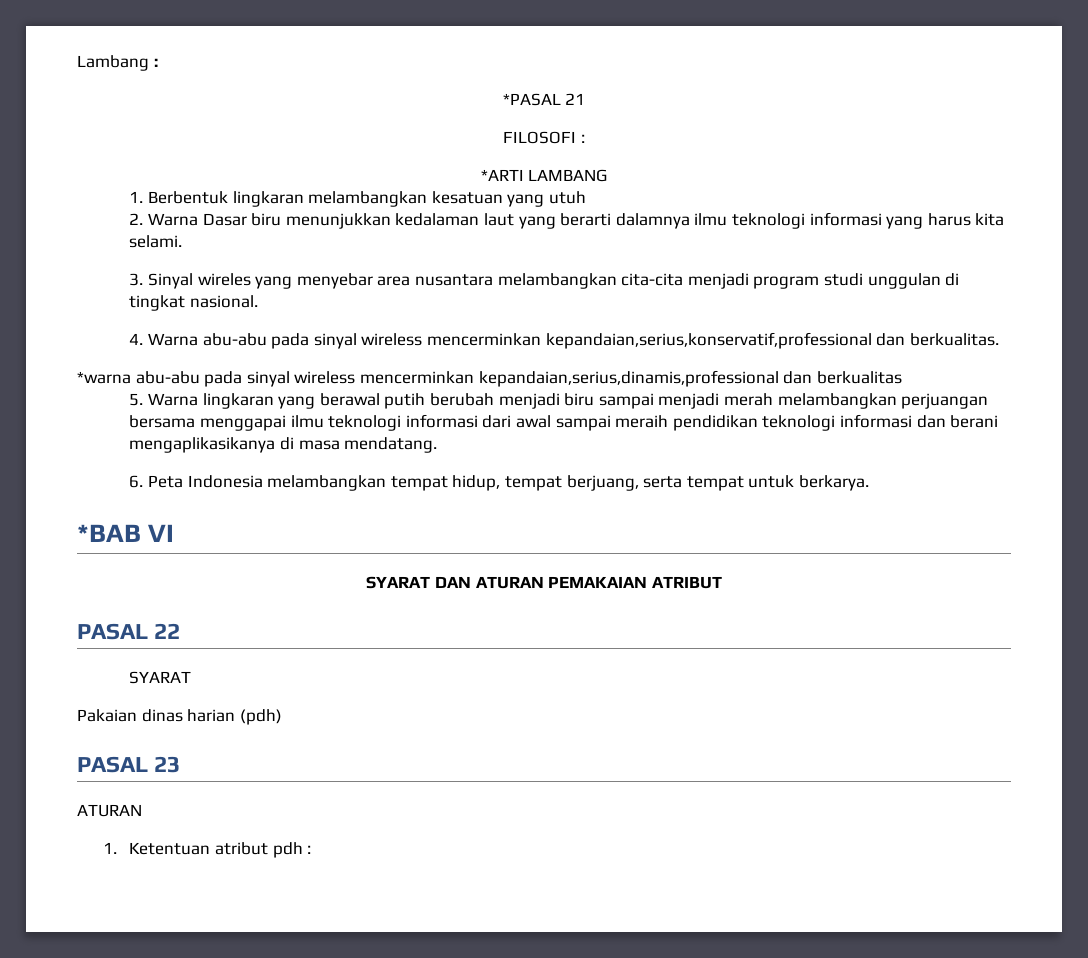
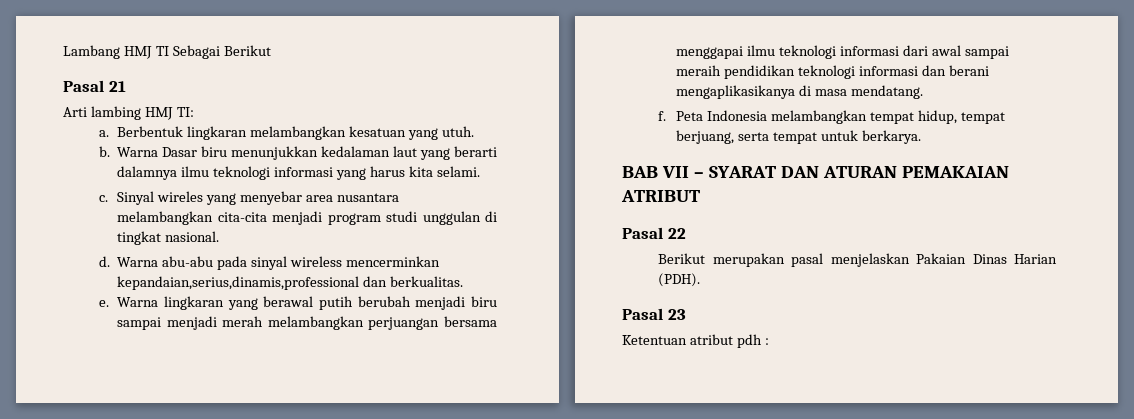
[153,58,158,67] [502,93,586,106] [503,131,585,144] [480,169,608,182] [129,191,144,203] : // *PASAL 21 // FILOSOFI : // *ARTI LAMBANG // 1. -> [123,45,271,59] [63,80,126,92] [63,106,194,120] [99,130,110,137] HMJ TI Sebagai Berikut // Pasal 21 // Arti lambing HMJ TI: // a.
[548,191,586,204] [129,213,144,225] utuh // 2. -> [441,126,474,137] [99,146,111,157] utuh. // b.
[129,273,144,286] 3. -> [99,195,109,202] c.
[129,333,144,345] 4. -> [99,256,111,267] d.
[545,332,999,349] [77,370,902,387] [129,393,144,406] kepandaian,serius,konservatif,professional dan berkualitas. // *warna abu-abu pada sinyal wireless mencerminkan kepandaian,serius,dinamis,professional dan berkualitas // 5. -> [117,276,464,290] [99,300,110,307] kepandaian,serius,dinamis,professional dan berkualitas. // e.
[129,475,144,488] 6. -> [658,111,667,121] f.
[77,524,175,542] *BAB VI // -> [622,166,704,178] BAB VII –
[77,623,148,640] PASAL -> [622,227,663,239] Pasal
[129,671,192,684] [77,709,282,725] [77,756,148,773] SYARAT // Pakaian dinas harian (pdh) // PASAL -> [658,253,1057,267] [658,273,701,287] [622,308,663,320] Berikut merupakan pasal menjelaskan Pakaian Dinas Harian (PDH). // Pasal
[77,804,142,817] [103,842,118,854] ATURAN // 1. -> (686, 314) none

